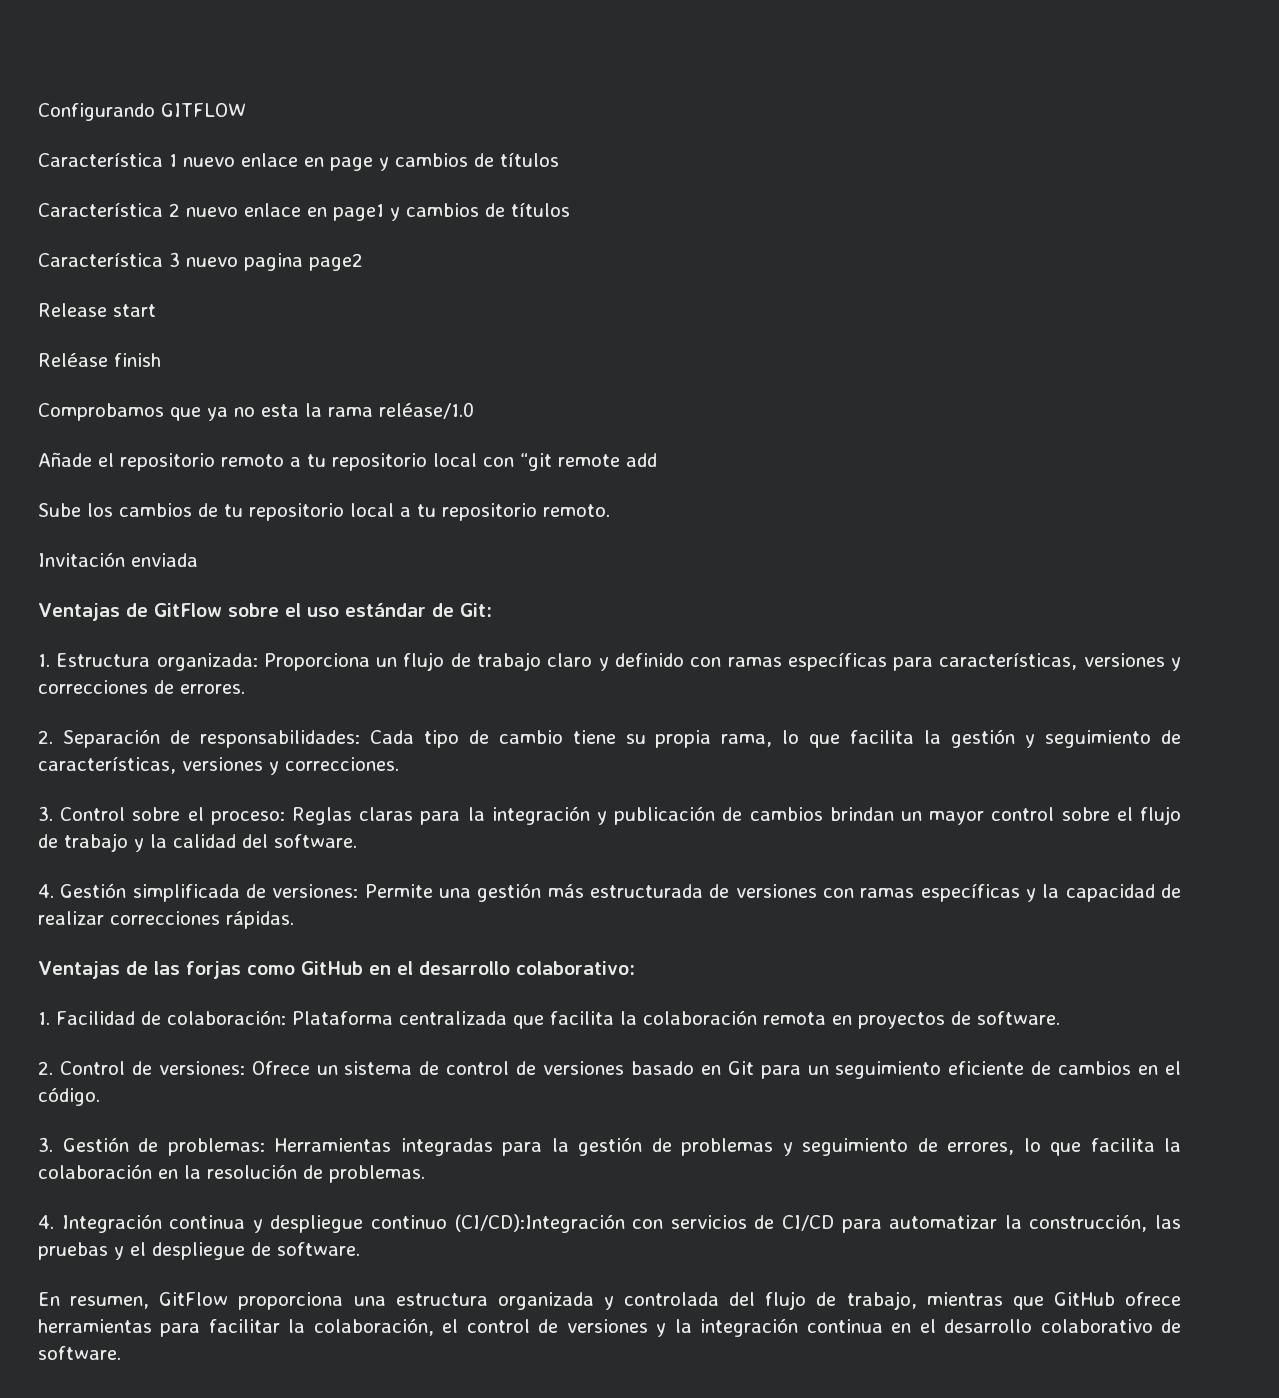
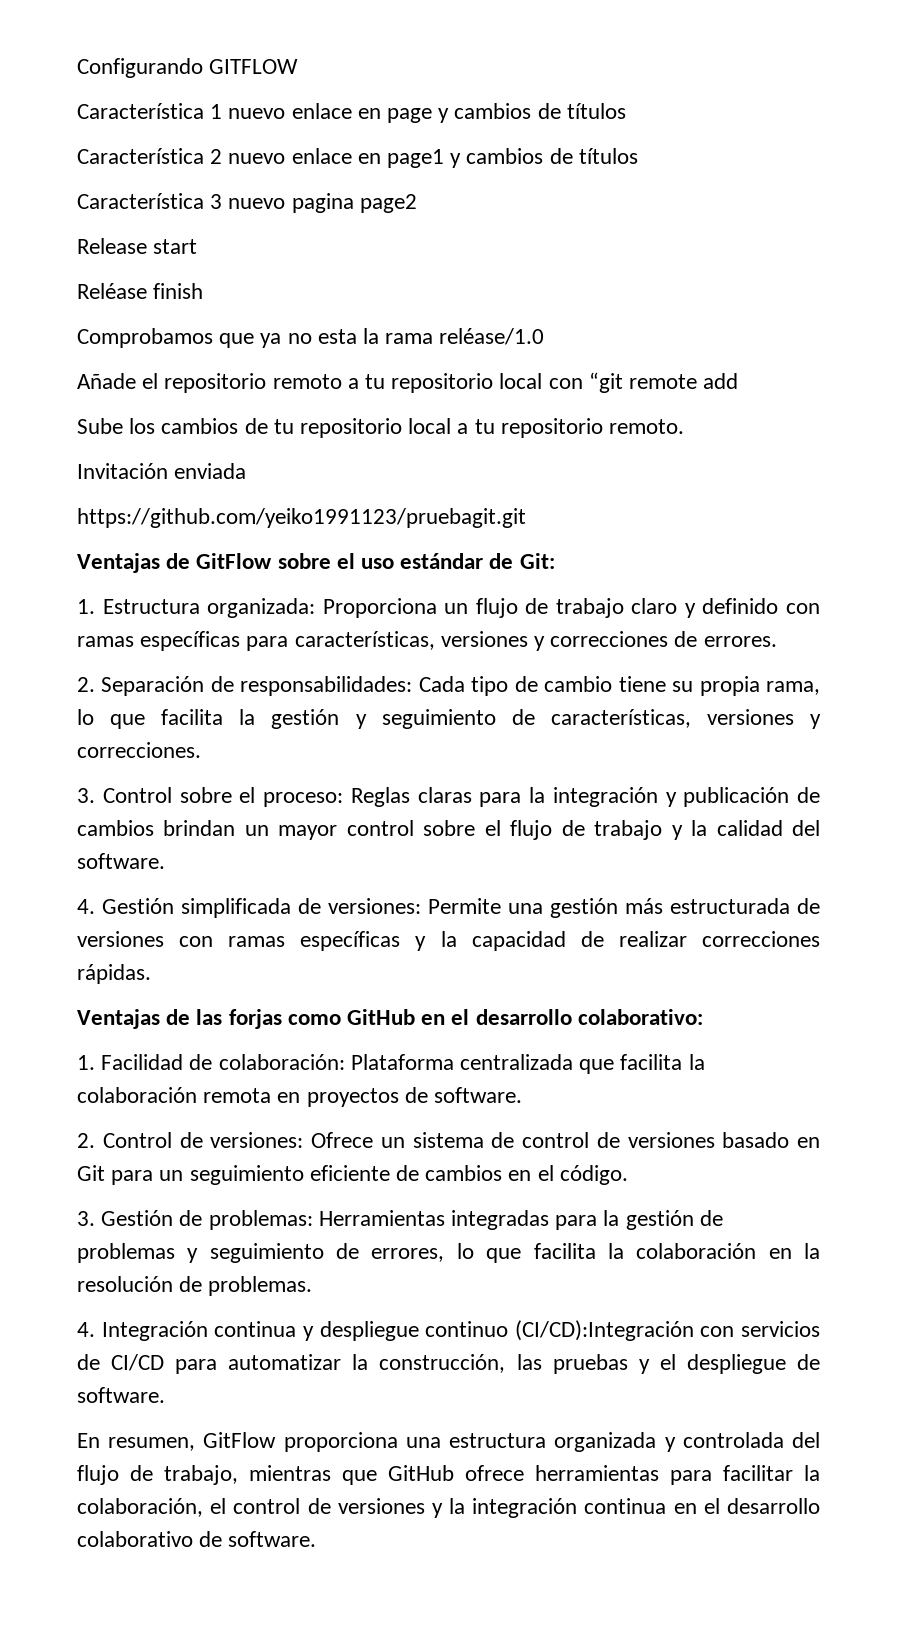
(198, 560) none -> [77,508,526,528] // https://github.com/yeiko1991123/pruebagit.git

